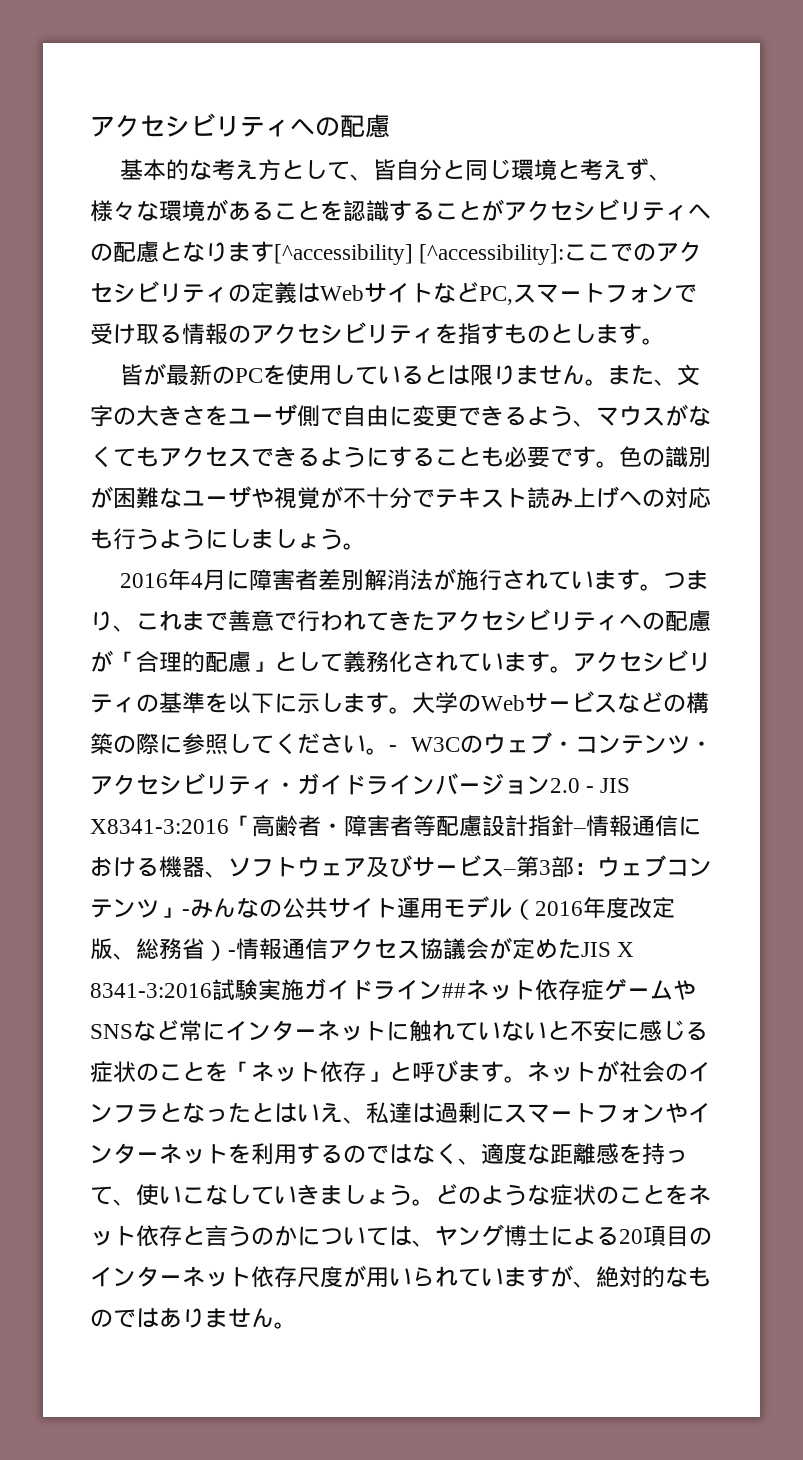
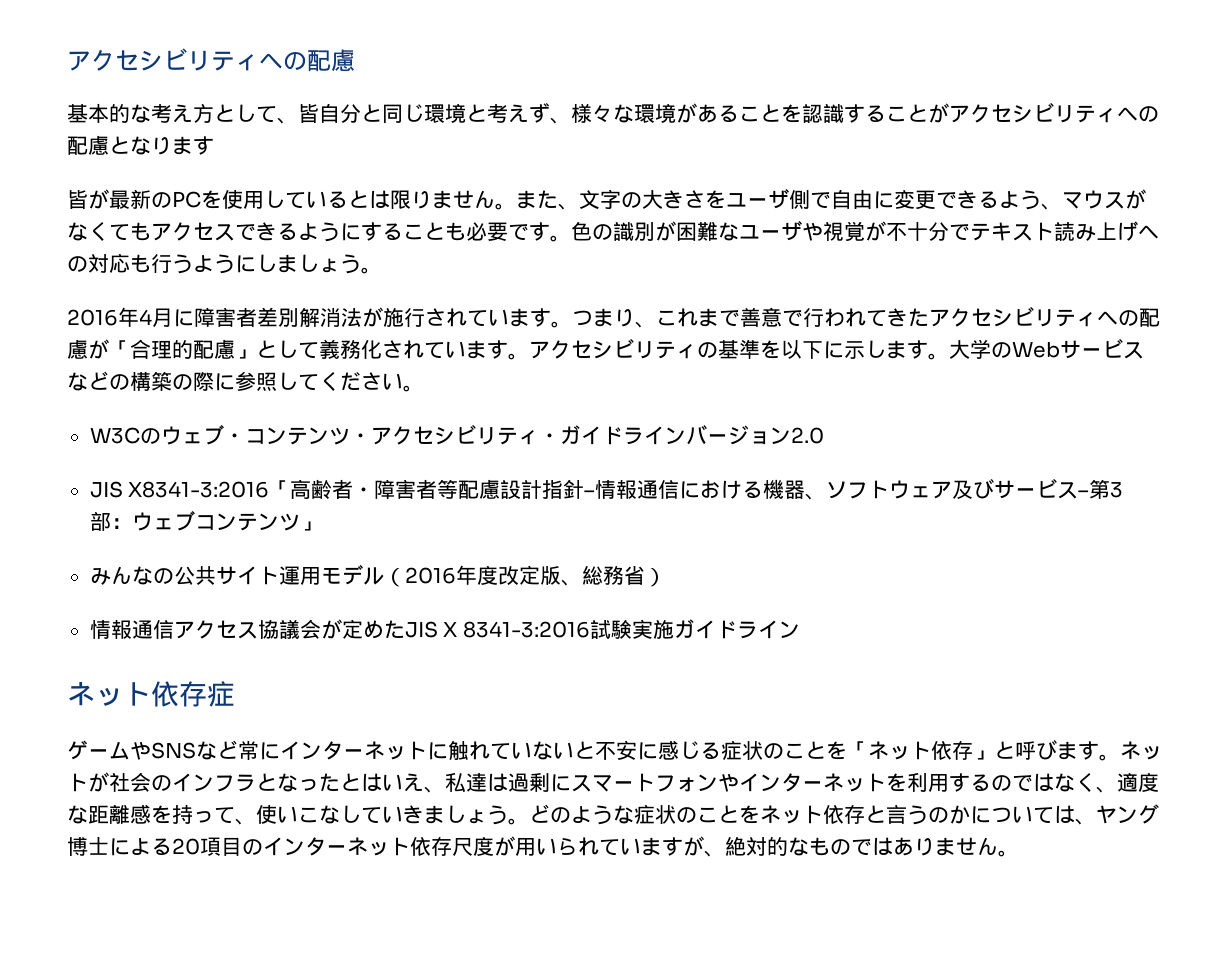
[274,241,703,265] [90,281,697,305] [90,322,665,345] [^accessibility] [^accessibility]:ここでのアクセシビリティの定義はWebサイトなどPC,スマートフォンで受け取る情報のアクセシビリティを指すものとします。 -> (214, 145) none
[389,745,397,752] - -> (424, 388) //
[586,786,595,793] - -> (824, 435) //
[182,909,190,916] - -> (321, 526) //
[228,950,236,957] - -> (666, 577) //
[442,983,466,998] ## -> (800, 630) //
(604, 990) none -> (235, 694) //

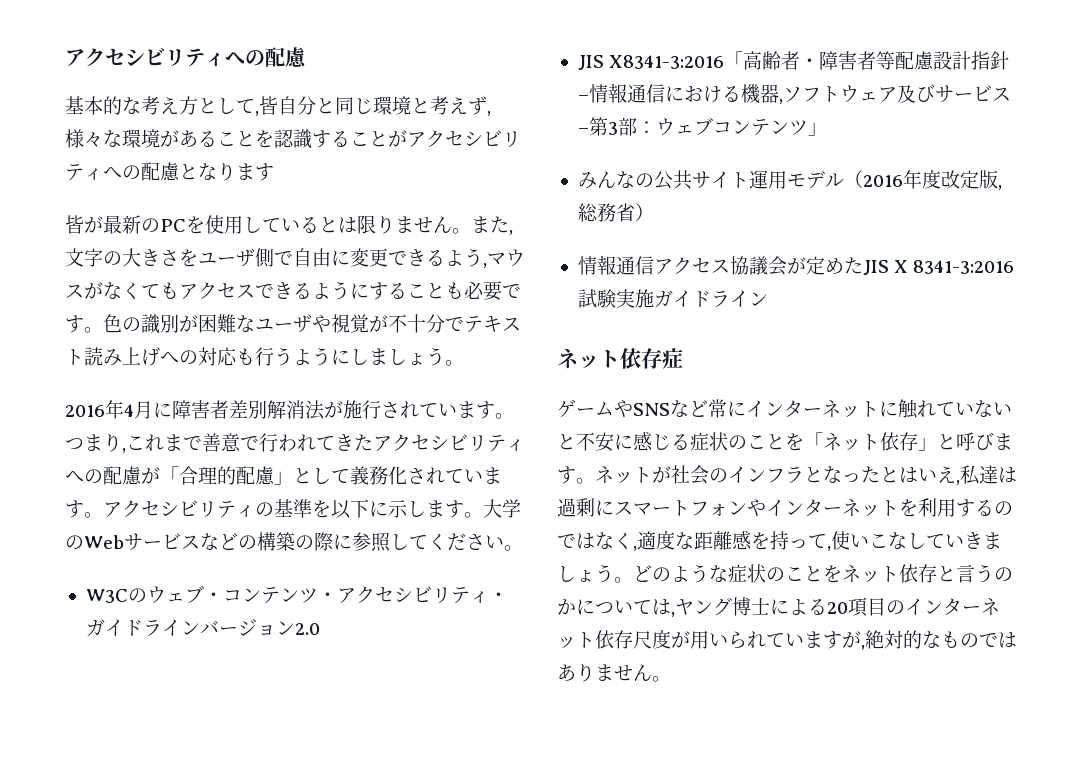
[277,117,298,124] 、 -> [255,111,259,116] ,
[550,117,571,124] 、 -> [487,111,491,116] ,
[558,203,579,210] 、 -> [509,230,513,235] ,
[1041,203,1062,210] 、 -> [483,263,487,268] ,
[635,321,656,328] 、 -> [122,448,126,453] ,
[805,493,827,500] 、 -> [778,99,783,104] ,
[560,579,582,586] 、 -> [997,185,1002,190] ,
[424,786,445,793] 、 -> [956,480,960,485] ,
[1096,786,1117,793] 、 -> [633,546,637,551] ,
[235,818,256,825] 、 -> [827,546,831,551] ,
[1075,818,1096,825] 、 -> [671,612,675,617] ,
[704,850,725,857] 、 -> [861,645,865,650] ,

